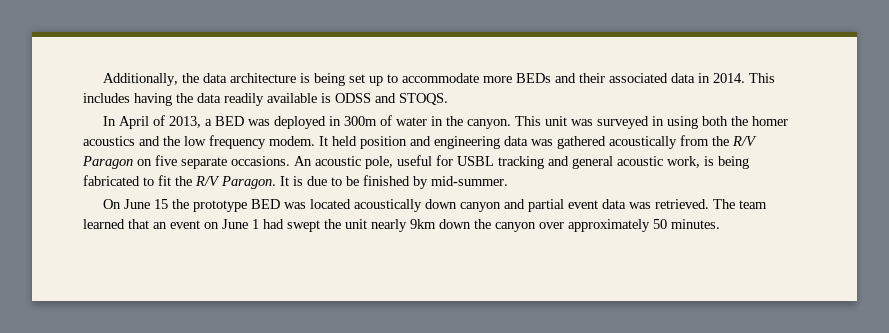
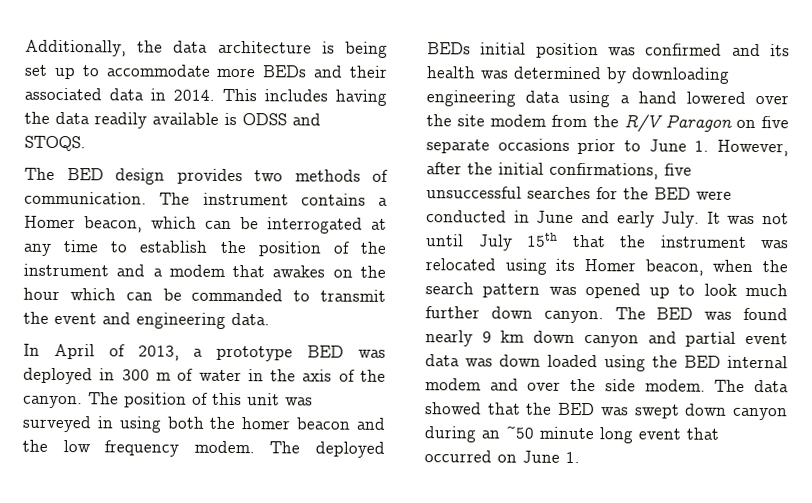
(448, 99) none -> [24,167,388,185] [24,191,388,206] [24,215,387,234] [23,240,387,257] [23,263,386,278] [23,287,386,302] [23,311,270,329] // The BED design provides two methods of communication. The instrument contains a Homer beacon, which can be interrogated at any time to establish the position of the instrument and a modem that awakes on the hour which can be commanded to transmit the event and engineering data.
(212, 122) none -> [216,345,294,362] prototype
[343,116,377,126] 300m -> [121,369,171,381] 300 m
[466,116,541,129] canyon. This -> [302,369,387,382] [23,392,242,409] axis of the canyon. The position of this
[83,136,135,146] acoustics -> [296,417,352,430] beacon
[319,136,677,149] It held position and engineering data was gathered acoustically -> [269,441,385,458] [427,42,790,59] [426,66,730,84] [426,90,789,108] [426,114,547,127] The deployed BEDs initial position was confirmed and its health was determined by downloading engineering data using a hand lowered over the site modem
[231,155,749,169] [83,175,508,189] [102,199,422,212] occasions. An acoustic pole, useful for USBL tracking and general acoustic work, is being fabricated to fit the R/V Paragon. It is due to be finished by mid-summer. // On June 15 the prototype BED was located acoustically -> [497,138,789,157] [426,162,692,180] [426,186,732,200] [426,210,789,228] [426,232,789,251] [425,258,788,276] [425,282,788,299] [425,306,788,324] [425,330,525,347] occasions prior to June 1. However, after the initial confirmations, five unsuccessful searches for the BED were conducted in June and early July. It was not until July 15th that the instrument was relocated using its Homer beacon, when the search pattern was opened up to look much further down canyon. The BED was found nearly 9 km
[654,199,767,209] [83,219,720,232] retrieved. The team learned that an event on June 1 had swept the unit nearly 9km down the canyon over approximately 50 minutes. -> [499,354,788,372] [425,378,789,393] [425,402,788,421] [424,425,719,444] [424,450,580,464] down loaded using the BED internal modem and over the side modem. The data showed that the BED was swept down canyon during an ~50 minute long event that occurred on June 1.

